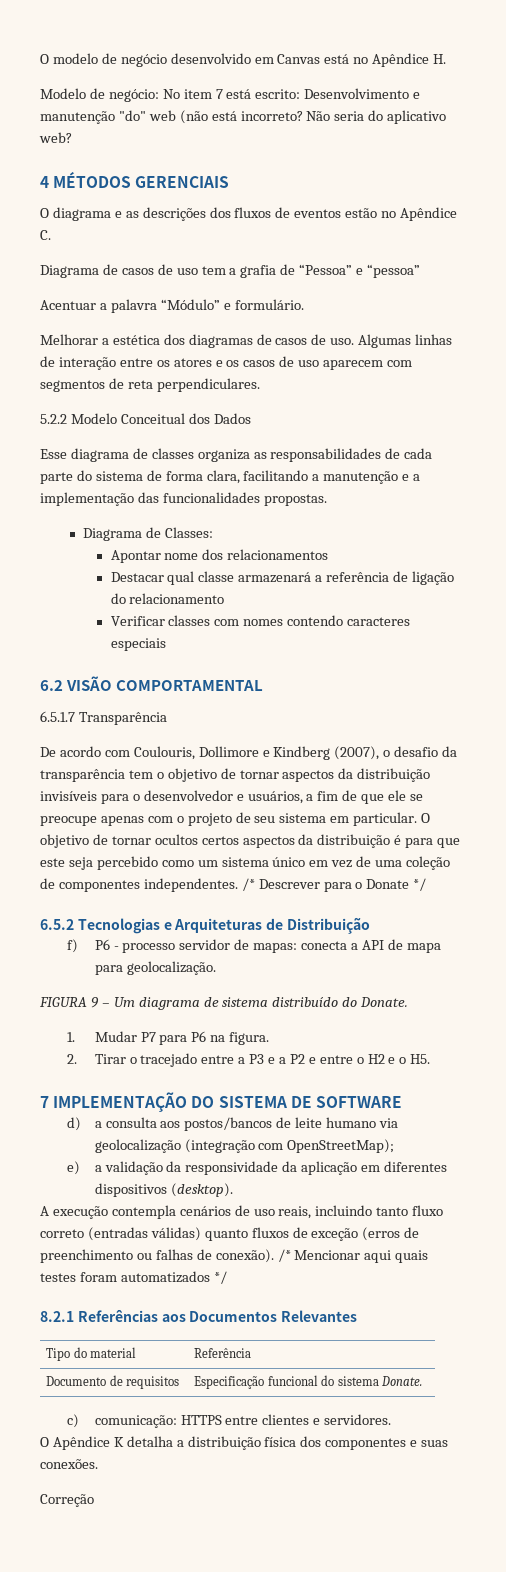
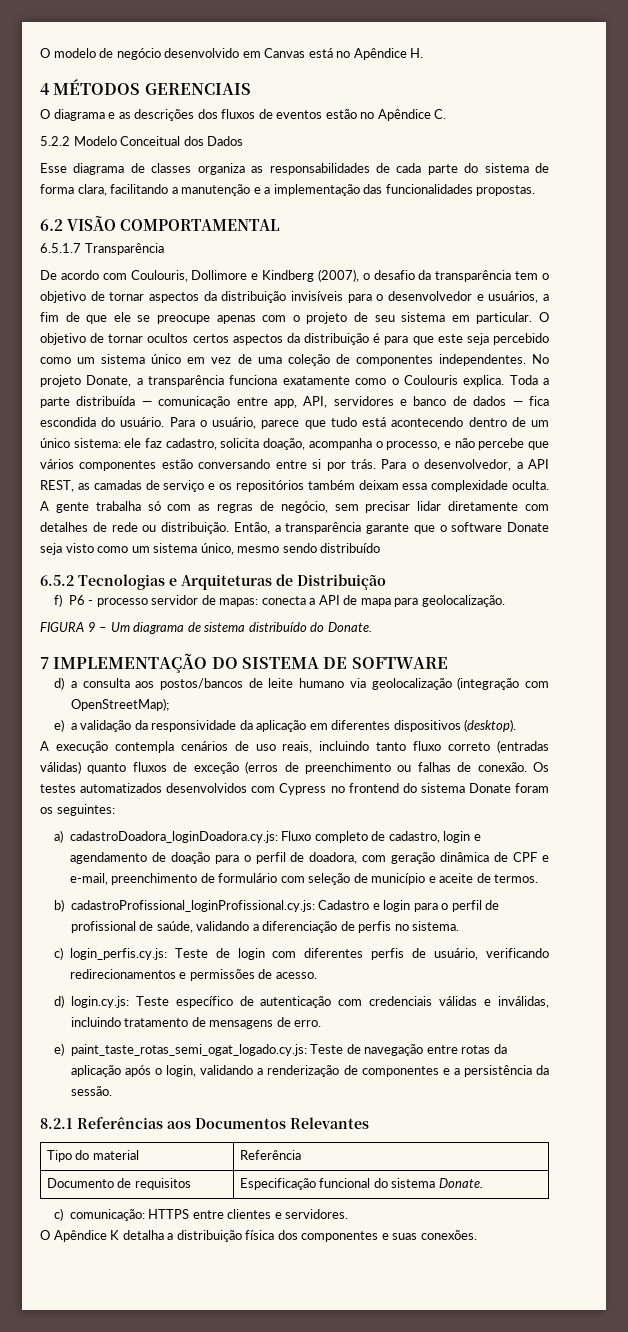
[40,88,421,102] [40,110,447,124] [39,132,72,143] // Modelo de negócio: No item 7 está escrito: Desenvolvimento e manutenção "do" web (não está incorreto? Não seria do aplicativo web? -> (424, 53) none
[40,264,421,278] [40,299,304,313] [40,334,453,348] [40,356,413,370] [40,378,260,392] // Diagrama de casos de uso tem a grafia de “Pessoa” e “pessoa” // Acentuar a palavra “Módulo” e formulário. // Melhorar a estética dos diagramas de casos de uso. Algumas linhas de interação entre os atores e os casos de uso aparecem com segmentos de reta perpendiculares. -> (447, 114) none
[83,527,214,541] [110,549,329,563] [110,571,454,585] [110,593,225,604] [110,615,411,626] [110,638,166,651] // Diagrama de Classes: // Apontar nome dos relacionamentos // Destacar qual classe armazenará a referência de ligação do relacionamento // Verificar classes com nomes contendo caracteres especiais -> (536, 190) none
[241,878,427,892] /* Descrever para o Donate */ -> [532,354,549,364] [40,375,549,387] [40,396,549,408] [40,417,549,429] [40,438,549,450] [40,459,550,471] [40,480,549,492] [40,501,549,513] [40,522,549,534] [40,543,381,555] No projeto Donate, a transparência funciona exatamente como o Coulouris explica. Toda a parte distribuída — comunicação entre app, API, servidores e banco de dados — fica escondida do usuário. Para o usuário, parece que tudo está acontecendo dentro de um único sistema: ele faz cadastro, solicita doação, acompanha o processo, e não percebe que vários componentes estão conversando entre si por trás. Para o desenvolvedor, a API REST, as camadas de serviço e os repositórios também deixam essa complexidade oculta. A gente trabalha só com as regras de negócio, sem precisar lidar diretamente com detalhes de rede ou distribuição. Então, a transparência garante que o software Donate seja visto como um sistema único, mesmo sendo distribuído
[67,1031,270,1045] [67,1053,431,1067] // 1. Mudar P7 para P6 na figura. // 2. Tirar o tracejado entre a P3 e a P2 e entre o H2 e o H5. -> (372, 627) none
[215,1249,429,1263] [40,1271,227,1284] conexão). /* Mencionar aqui quais testes foram automatizados */ -> [477,762,550,772] [40,783,550,795] [40,804,115,816] [54,830,481,843] [69,852,549,864] [69,873,539,885] [54,899,500,912] [70,921,460,933] [54,947,549,960] [69,969,317,981] [54,995,549,1008] [70,1017,322,1029] [54,1043,507,1056] [70,1065,549,1077] [70,1086,112,1096] conexão. Os testes automatizados desenvolvidos com Cypress no frontend do sistema Donate foram os seguintes: // a) cadastroDoadora_loginDoadora.cy.js: Fluxo completo de cadastro, login e agendamento de doação para o perfil de doadora, com geração dinâmica de CPF e e-mail, preenchimento de formulário com seleção de município e aceite de termos. // b) cadastroProfissional_loginProfissional.cy.js: Cadastro e login para o perfil de profissional de saúde, validando a diferenciação de perfis no sistema. // c) login_perfis.cy.js: Teste de login com diferentes perfis de usuário, verificando redirecionamentos e permissões de acesso. // d) login.cy.js: Teste específico de autenticação com credenciais válidas e inválidas, incluindo tratamento de mensagens de erro. // e) paint_taste_rotas_semi_ogat_logado.cy.js: Teste de navegação entre rotas da aplicação após o login, validando a renderização de componentes e a persistência da sessão.
[40,1494,94,1507] // Correção -> (477, 1235) none

